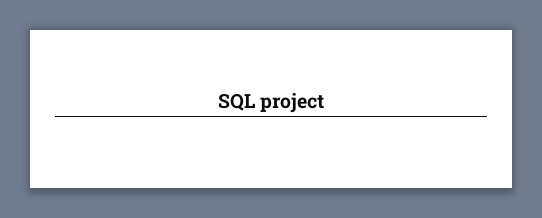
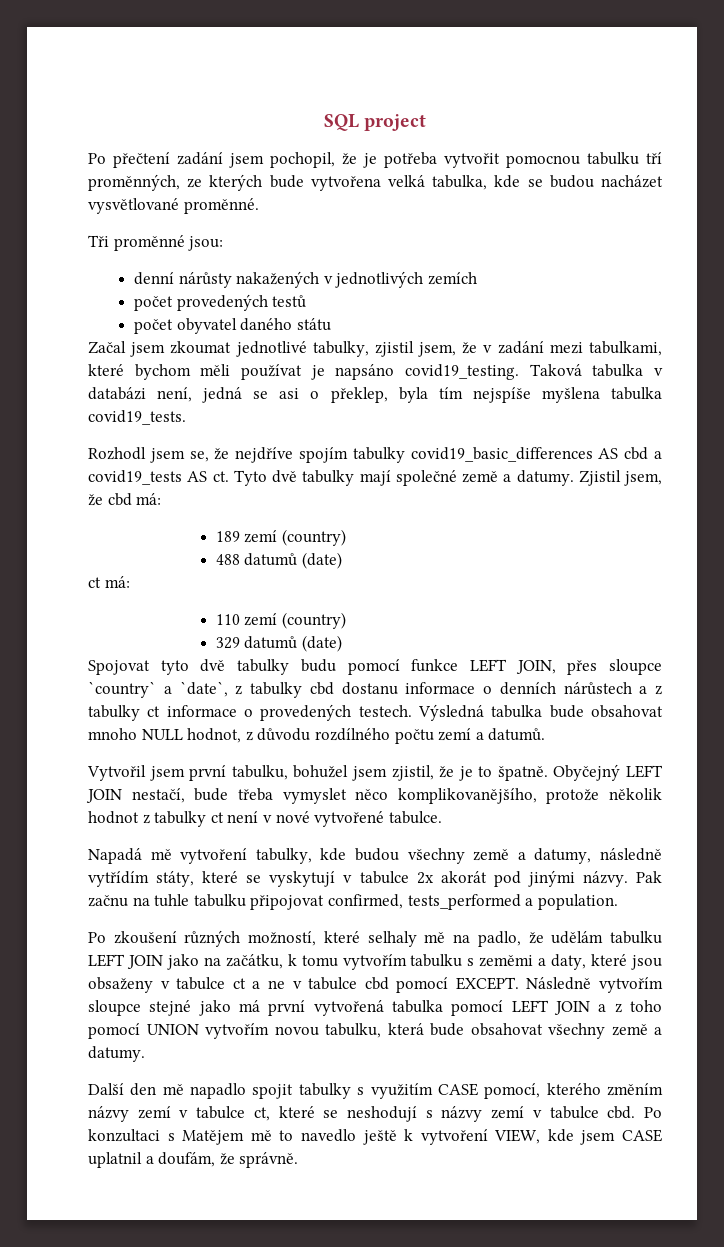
(325, 103) none -> [88,152,662,168] [88,174,663,191] [88,198,259,214] [88,235,224,251] [133,271,477,288] [133,294,307,311] [133,318,331,334] [88,341,662,357] [88,364,663,380] [88,387,662,403] [88,410,186,425] [88,447,662,463] [88,470,662,486] [88,493,162,506] [215,529,347,546] [215,552,343,569] [88,576,130,588] [215,612,347,629] [215,635,343,652] [88,659,662,675] [88,681,662,698] [88,704,663,721] [88,728,546,744] [87,764,663,781] [86,788,662,804] [88,811,442,827] [88,848,663,864] [88,870,662,887] [88,894,618,910] [88,930,663,947] [88,954,663,970] [88,977,663,993] [88,1000,662,1016] [88,1023,662,1039] [88,1046,145,1062] [88,1083,664,1099] [88,1106,662,1122] [88,1129,662,1145] [88,1152,299,1168] // Po přečtení zadání jsem pochopil, že je potřeba vytvořit pomocnou tabulku tří proměnných, ze kterých bude vytvořena velká tabulka, kde se budou nacházet vysvětlované proměnné. // Tři proměnné jsou: // denní nárůsty nakažených v jednotlivých zemích // počet provedených testů // počet obyvatel daného státu // Začal jsem zkoumat jednotlivé tabulky, zjistil jsem, že v zadání mezi tabulkami, které bychom měli používat je napsáno covid19_testing. Taková tabulka v databázi není, jedná se asi o překlep, byla tím nejspíše myšlena tabulka covid19_tests. // Rozhodl jsem se, že nejdříve spojím tabulky covid19_basic_differences AS cbd a covid19_tests AS ct. Tyto dvě tabulky mají společné země a datumy. Zjistil jsem, že cbd má: // 189 zemí (country) // 488 datumů (date) // ct má: // 110 zemí (country) // 329 datumů (date) // Spojovat tyto dvě tabulky budu pomocí funkce LEFT JOIN, přes sloupce `country` a `date`, z tabulky cbd dostanu informace o denních nárůstech a z tabulky ct informace o provedených testech. Výsledná tabulka bude obsahovat mnoho NULL hodnot, z důvodu rozdílného počtu zemí a datumů. // Vytvořil jsem první tabulku, bohužel jsem zjistil, že je to špatně. Obyčejný LEFT JOIN nestačí, bude třeba vymyslet něco komplikovanějšího, protože několik hodnot z tabulky ct není v nové vytvořené tabulce. // Napadá mě vytvoření tabulky, kde budou všechny země a datumy, následně vytřídím státy, které se vyskytují v tabulce 2x akorát pod jinými názvy. Pak začnu na tuhle tabulku připojovat confirmed, tests_performed a population. // Po zkoušení různých možností, které selhaly mě na padlo, že udělám tabulku LEFT JOIN jako na začátku, k tomu vytvořím tabulku s zeměmi a daty, které jsou obsaženy v tabulce ct a ne v tabulce cbd pomocí EXCEPT. Následně vytvořím sloupce stejné jako má první vytvořená tabulka pomocí LEFT JOIN a z toho pomocí UNION vytvořím novou tabulku, která bude obsahovat všechny země a datumy. // Další den mě napadlo spojit tabulky s využitím CASE pomocí, kterého změním názvy zemí v tabulce ct, které se neshodují s názvy zemí v tabulce cbd. Po konzultaci s Matějem mě to navedlo ještě k vytvoření VIEW, kde jsem CASE uplatnil a doufám, že správně.

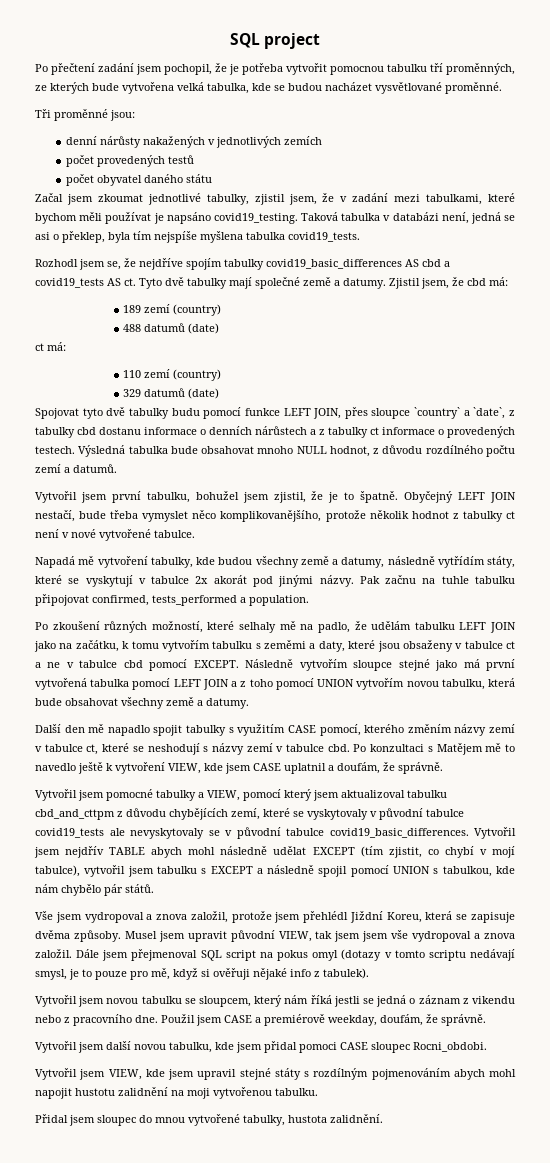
(299, 1160) none -> [35,789,447,801] [35,808,464,820] [35,827,516,839] [34,846,516,858] [35,865,516,877] [35,884,154,896] [35,911,515,923] [35,930,515,942] [35,949,515,961] [35,968,369,980] [35,995,515,1007] [35,1014,486,1026] [35,1041,487,1053] [35,1068,516,1080] [35,1087,318,1099] [35,1114,383,1126] // Vytvořil jsem pomocné tabulky a VIEW, pomocí který jsem aktualizoval tabulku cbd_and_cttpm z důvodu chybějících zemí, které se vyskytovaly v původní tabulce covid19_tests ale nevyskytovaly se v původní tabulce covid19_basic_differences. Vytvořil jsem nejdřív TABLE abych mohl následně udělat EXCEPT (tím zjistit, co chybí v mojí tabulce), vytvořil jsem tabulku s EXCEPT a následně spojil pomocí UNION s tabulkou, kde nám chybělo pár států. // Vše jsem vydropoval a znova založil, protože jsem přehlédl Jiždní Koreu, která se zapisuje dvěma způsoby. Musel jsem upravit původní VIEW, tak jsem jsem vše vydropoval a znova založil. Dále jsem přejmenoval SQL script na pokus omyl (dotazy v tomto scriptu nedávají smysl, je to pouze pro mě, když si ověřuji nějaké info z tabulek). // Vytvořil jsem novou tabulku se sloupcem, který nám říká jestli se jedná o záznam z vikendu nebo z pracovního dne. Použil jsem CASE a premiérově weekday, doufám, že správně. // Vytvořil jsem další novou tabulku, kde jsem přidal pomoci CASE sloupec Rocni_obdobi. // Vytvořil jsem VIEW, kde jsem upravil stejné státy s rozdílným pojmenováním abych mohl napojit hustotu zalidnění na moji vytvořenou tabulku. // Přidal jsem sloupec do mnou vytvořené tabulky, hustota zalidnění.

